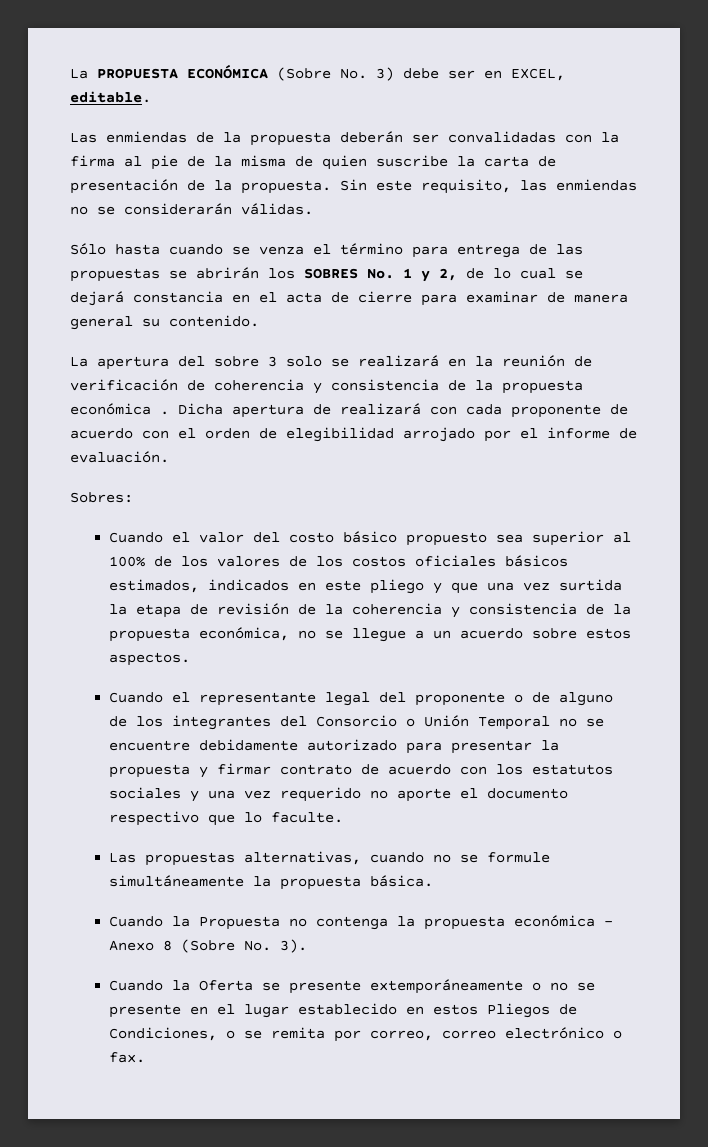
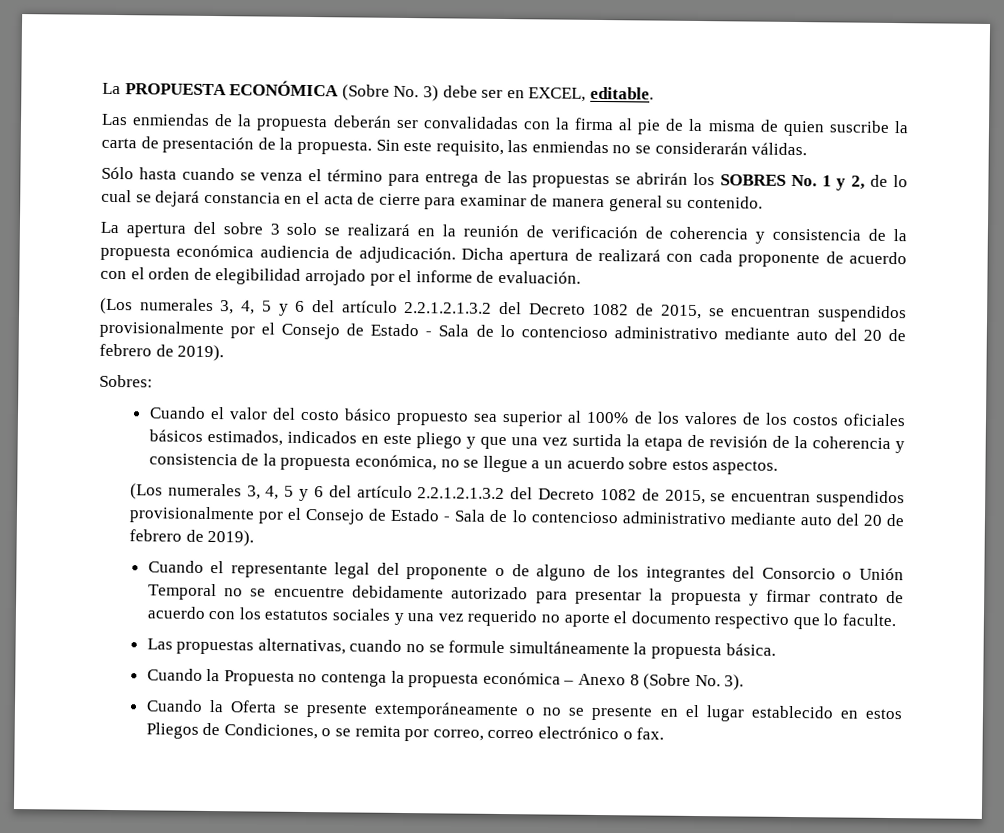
[160,411,169,415] . -> [259,245,456,264] audiencia de adjudicación.
(169, 457) none -> [100,297,908,323] [99,320,906,342] [99,343,225,362] // (Los numerales 3, 4, 5 y 6 del artículo 2.2.1.2.1.3.2 del Decreto 1082 de 2015, se encuentran suspendidos provisionalmente por el Consejo de Estado - Sala de lo contencioso administrativo mediante auto del 20 de febrero de 2019).
(191, 659) none -> [129,483,906,508] [128,506,905,527] [128,529,255,547] // (Los numerales 3, 4, 5 y 6 del artículo 2.2.1.2.1.3.2 del Decreto 1082 de 2015, se encuentran suspendidos provisionalmente por el Consejo de Estado - Sala de lo contencioso administrativo mediante auto del 20 de febrero de 2019).

